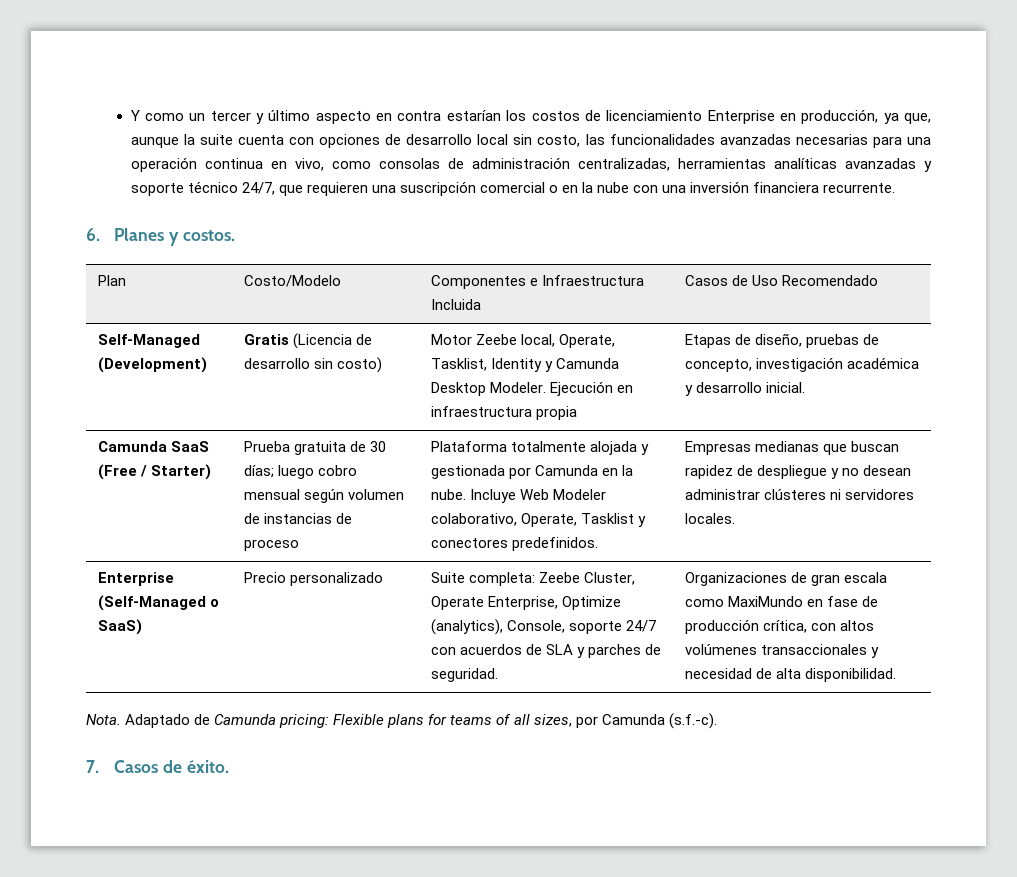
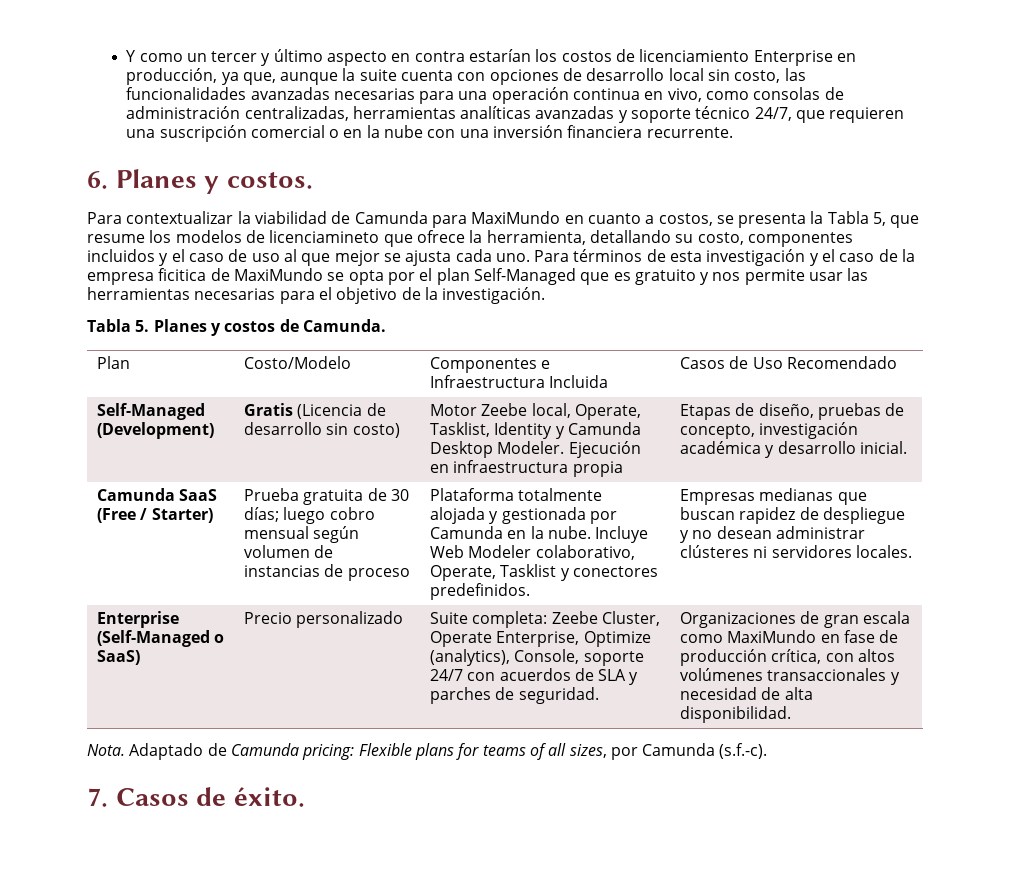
(235, 235) none -> [87,211,920,228] [87,230,853,247] [87,249,916,266] [87,268,869,285] [87,287,546,304] [87,319,386,336] // Para contextualizar la viabilidad de Camunda para MaxiMundo en cuanto a costos, se presenta la Tabla 5, que resume los modelos de licenciamineto que ofrece la herramienta, detallando su costo, componentes incluidos y el caso de uso al que mejor se ajusta cada uno. Para términos de esta investigación y el caso de la empresa ficitica de MaxiMundo se opta por el plan Self-Managed que es gratuito y nos permite usar las herramientas necesarias para el objetivo de la investigación. // Tabla 5. Planes y costos de Camunda.

